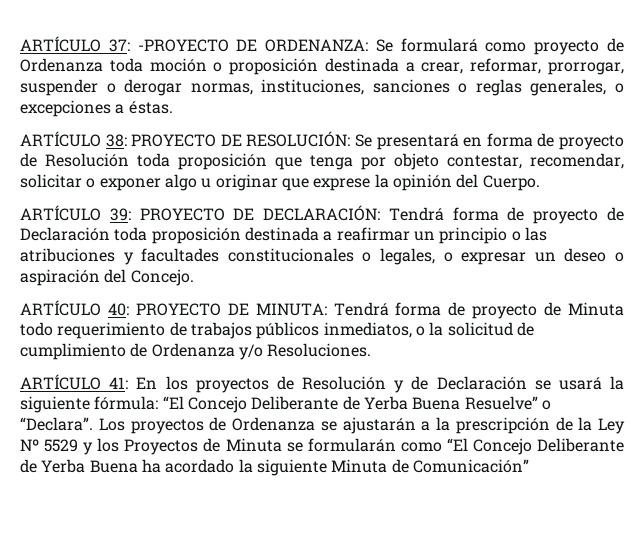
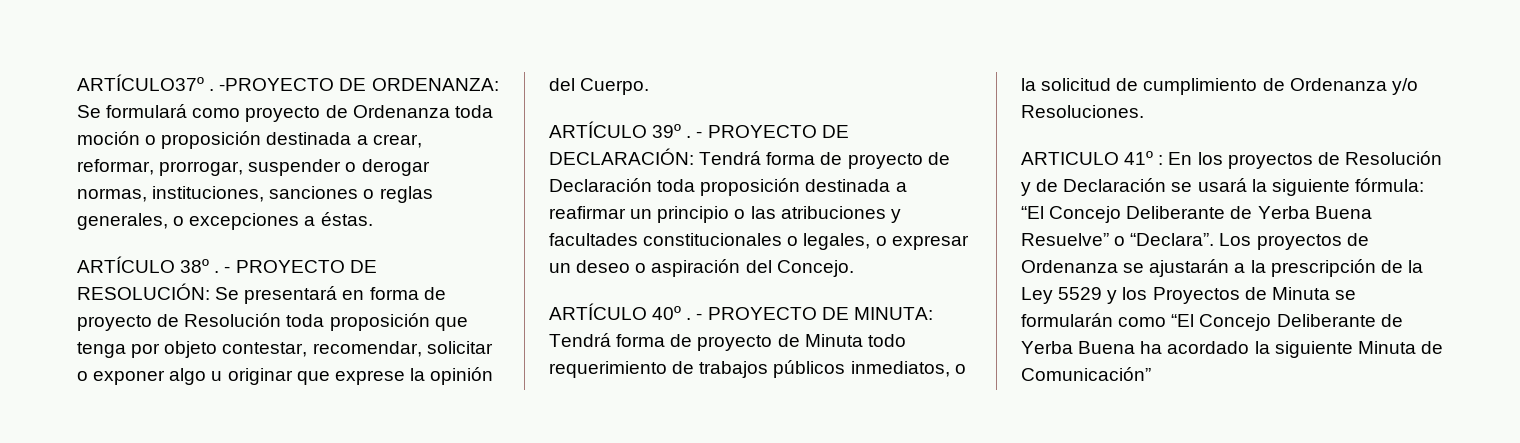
[20,36,130,52] ARTÍCULO 37: -> [77,74,215,91] ARTÍCULO37º .
[105,134,127,147] 38: -> [180,259,231,273] 38º . -
[109,208,131,221] 39: -> [652,124,703,138] 39º . -
[107,303,129,316] 40: -> [652,306,703,320] 40º . -
[20,374,129,390] ARTÍCULO 41: -> [1021,151,1164,165] ARTICULO 41º :
[20,439,39,451] Nº -> (1053, 295) none

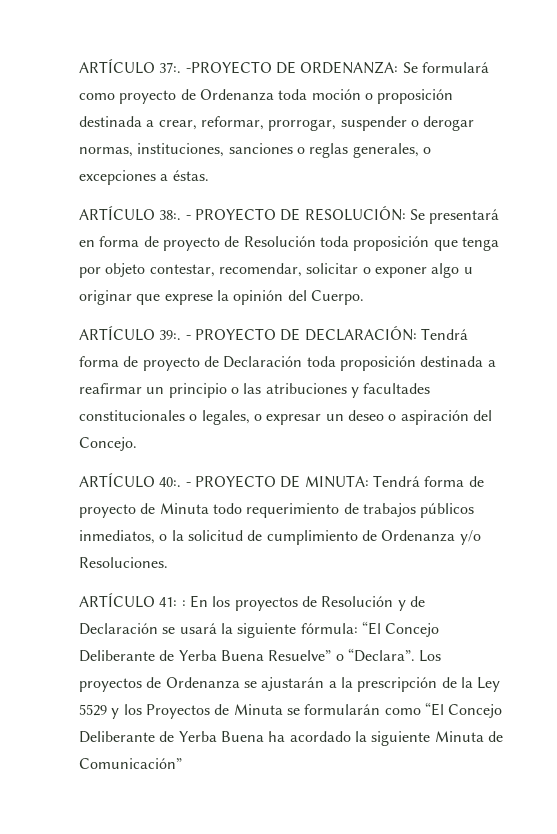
[77,74,215,91] ARTÍCULO37º . -> [79,59,182,74] ARTÍCULO 37:.
[180,259,220,273] 38º . -> [159,210,182,220] 38:.
[652,124,692,138] 39º . -> [159,330,182,340] 39:.
[652,306,692,320] 40º . -> [159,477,182,487] 40:.
[1021,151,1154,165] ARTICULO 41º -> [79,593,178,608] ARTÍCULO 41:

